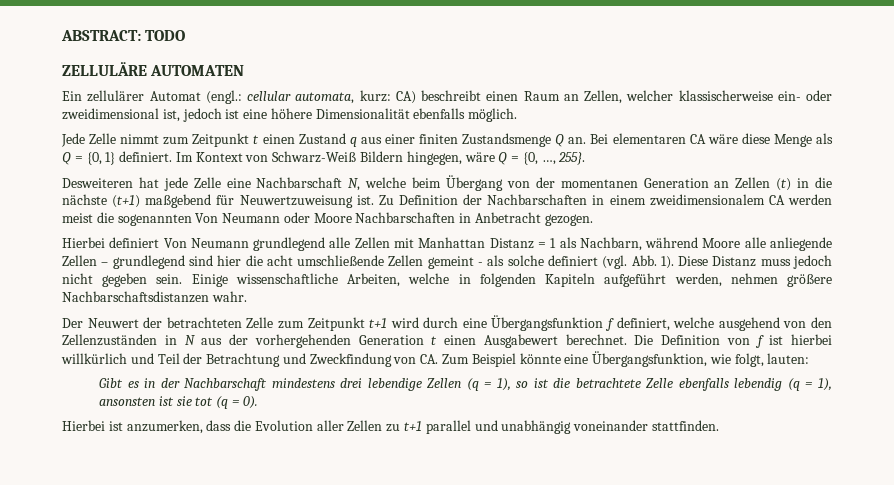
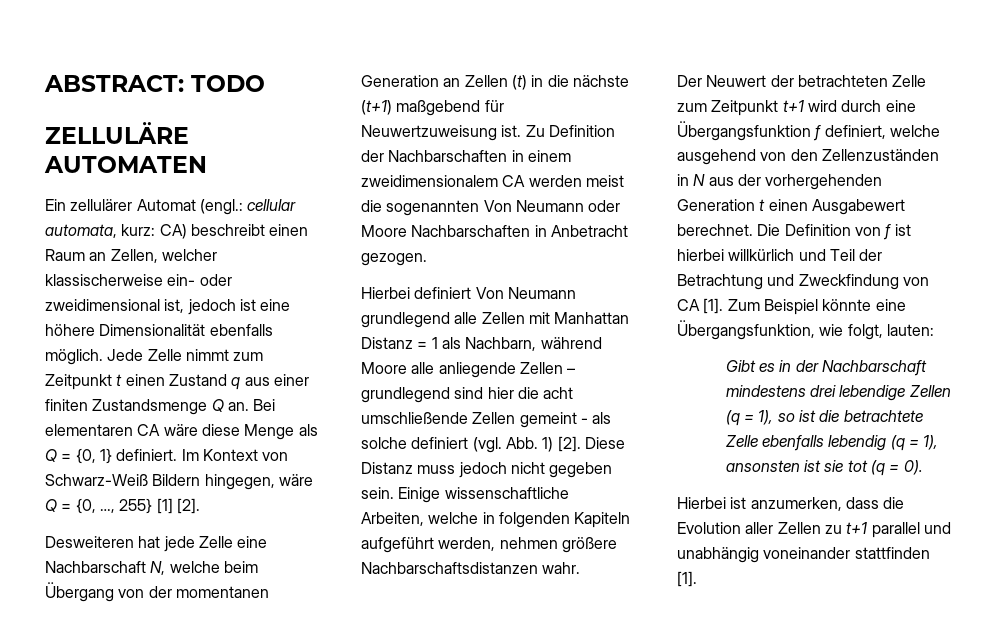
(518, 115) // -> (103, 357) none
[558,152,586,165] 255}. -> [119,498,200,514] 255} [1] [2].
[660,256,674,269] 1). -> [542,436,581,452] 1) [2].
[420,354,439,364] CA. -> [677,298,724,314] CA [1].
[651,420,719,431] stattfinden. -> [854,547,930,559] [677,571,697,587] stattfinden [1].

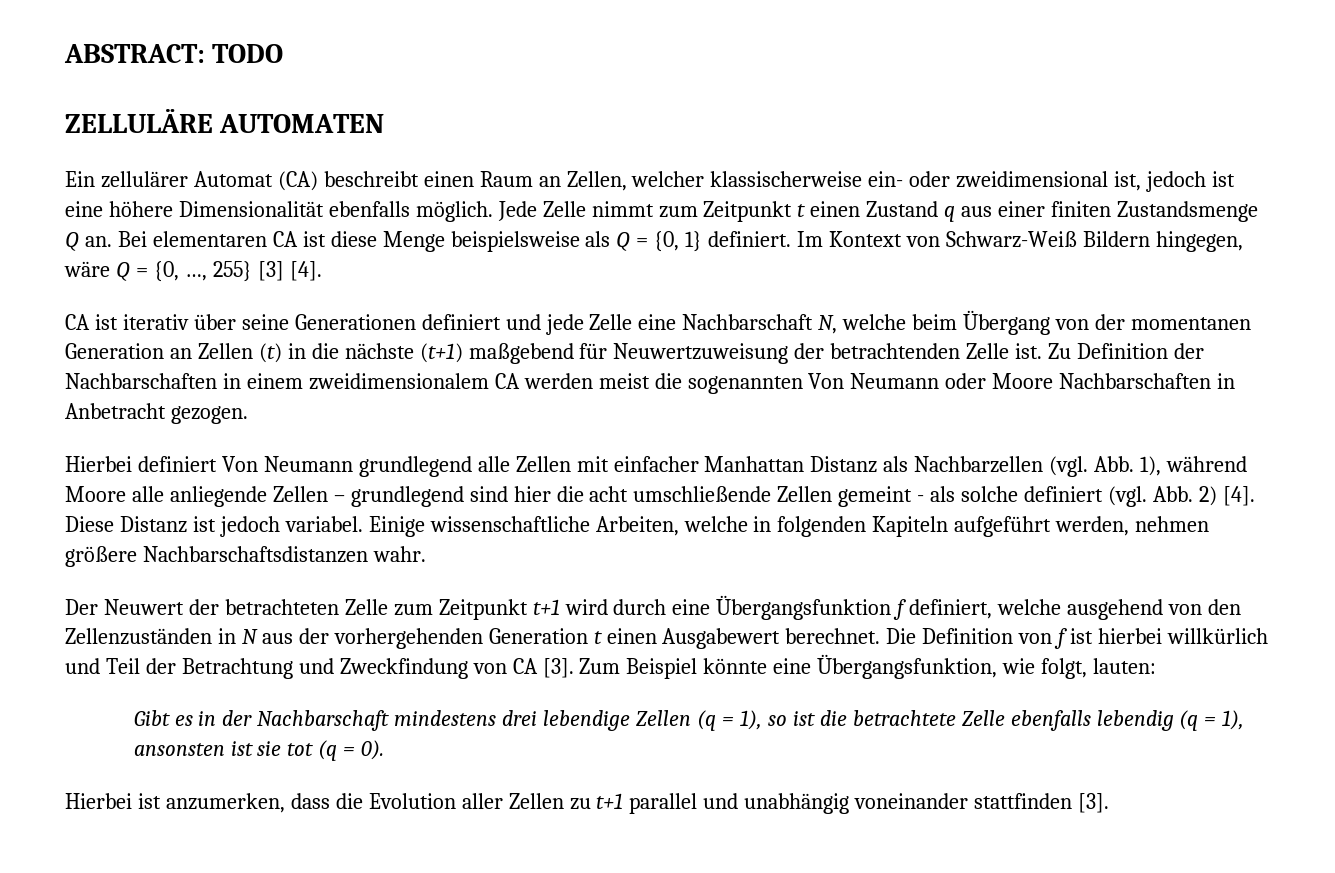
[199,199,297,215] [45,224,187,239] (engl.: cellular automata, kurz: CA) -> [277,171,318,191] (CA)
[163,424,198,436] wäre -> [302,231,326,247] ist
(295, 432) none -> [450,231,580,252] beispielsweise
[156,498,200,514] [45,536,161,548] [1] [2]. // Desweiteren hat -> [257,261,322,281] [65,314,541,330] [3] [4]. // CA ist iterativ über seine Generationen definiert und
(497, 133) none -> [794,343,1010,359] der betrachtenden Zelle
(550, 318) none -> [613,456,699,472] einfacher
[417,337,537,351] = 1 als Nachbarn, -> [883,456,1162,477] als Nachbarzellen (vgl. Abb. 1),
[542,436,625,452] [361,462,613,478] [361,487,394,499] 1) [2]. Diese Distanz muss jedoch nicht gegeben sein. -> [1198,486,1255,506] [65,516,363,537] 2) [4]. Diese Distanz ist jedoch variabel.
[703,298,724,314] [1]. -> [542,658,574,678] [3].
[677,571,697,587] [1]. -> [1078,793,1110,813] [3].

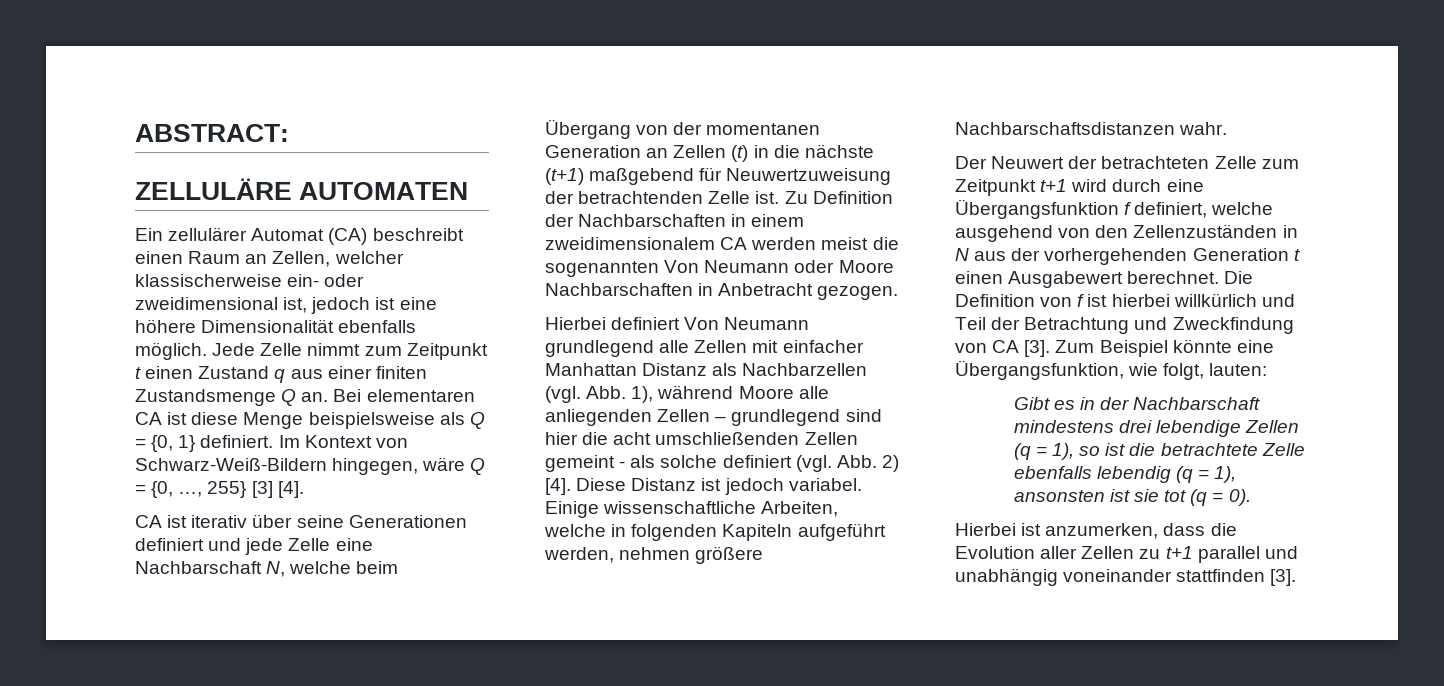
[212,44,284,63] TODO -> (289, 133) none
[945,231,1150,248] Schwarz-Weiß Bildern -> [135,458,327,471] Schwarz-Weiß-Bildern
[169,486,267,507] anliegende -> [545,409,652,426] anliegenden
[633,486,772,502] umschließende -> [655,432,800,445] umschließenden

